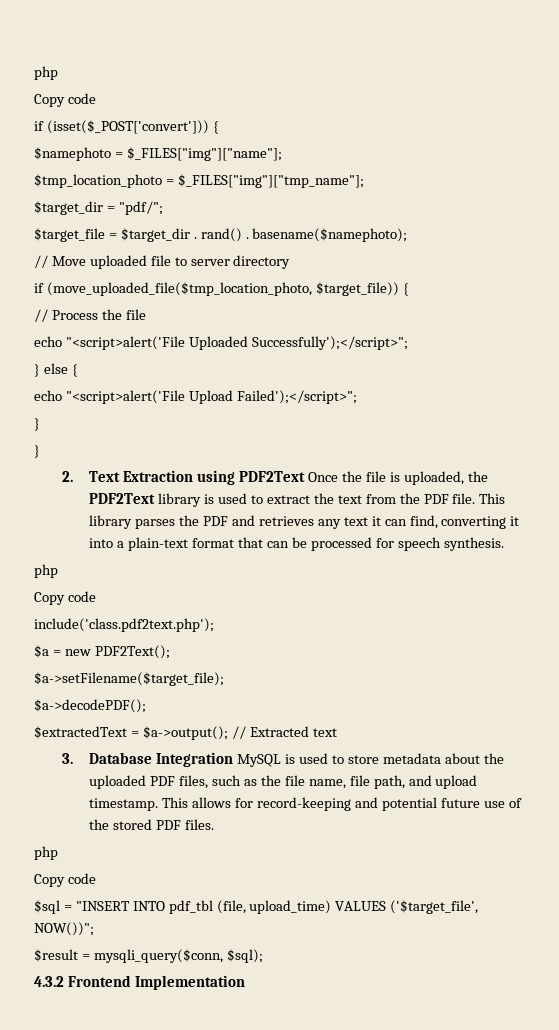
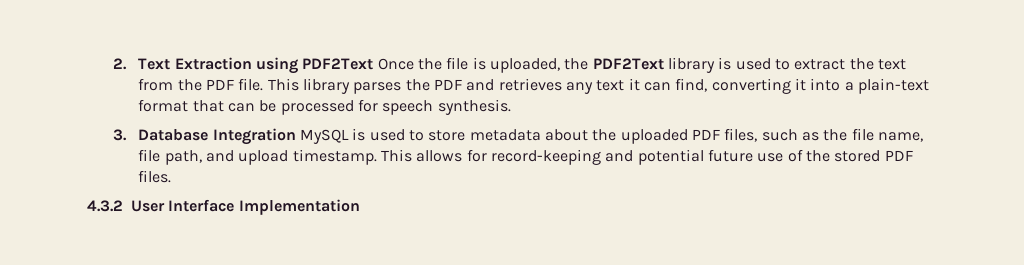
[34,66,58,80] [34,93,96,107] [34,120,219,134] [34,147,282,161] [34,174,364,188] [34,201,163,215] [34,228,408,242] [34,255,291,269] [34,282,409,296] [34,309,146,322] [34,336,408,350] [34,363,78,377] [34,390,357,404] [34,418,40,431] [34,445,40,458] php // Copy code // if (isset($_POST['convert'])) { // $namephoto = $_FILES["img"]["name"]; // $tmp_location_photo = $_FILES["img"]["tmp_name"]; // $target_dir = "pdf/"; // $target_file = $target_dir . rand() . basename($namephoto); // // Move uploaded file to server directory // if (move_uploaded_file($tmp_location_photo, $target_file)) { // // Process the file // echo "<script>alert('File Uploaded Successfully');</script>"; // } else { // echo "<script>alert('File Upload Failed');</script>"; // } // } // -> (112, 64) none
[34,564,58,578] [34,591,96,605] [34,618,214,632] [34,645,170,659] [34,672,224,686] [34,699,146,713] [34,726,337,740] // php // Copy code // include('class.pdf2text.php'); // $a = new PDF2Text(); // $a->setFilename($target_file); // $a->decodePDF(); // $extractedText = $a->output(); // Extracted text -> (511, 107) none
[34,846,58,860] [34,873,96,887] [34,900,479,914] [34,922,94,936] [34,949,263,963] [34,975,131,987] php // Copy code // $sql = "INSERT INTO pdf_tbl (file, upload_time) VALUES ('$target_file', NOW())"; // $result = mysqli_query($conn, $sql); // 4.3.2 Frontend -> [87,199,235,212] 4.3.2 User Interface

